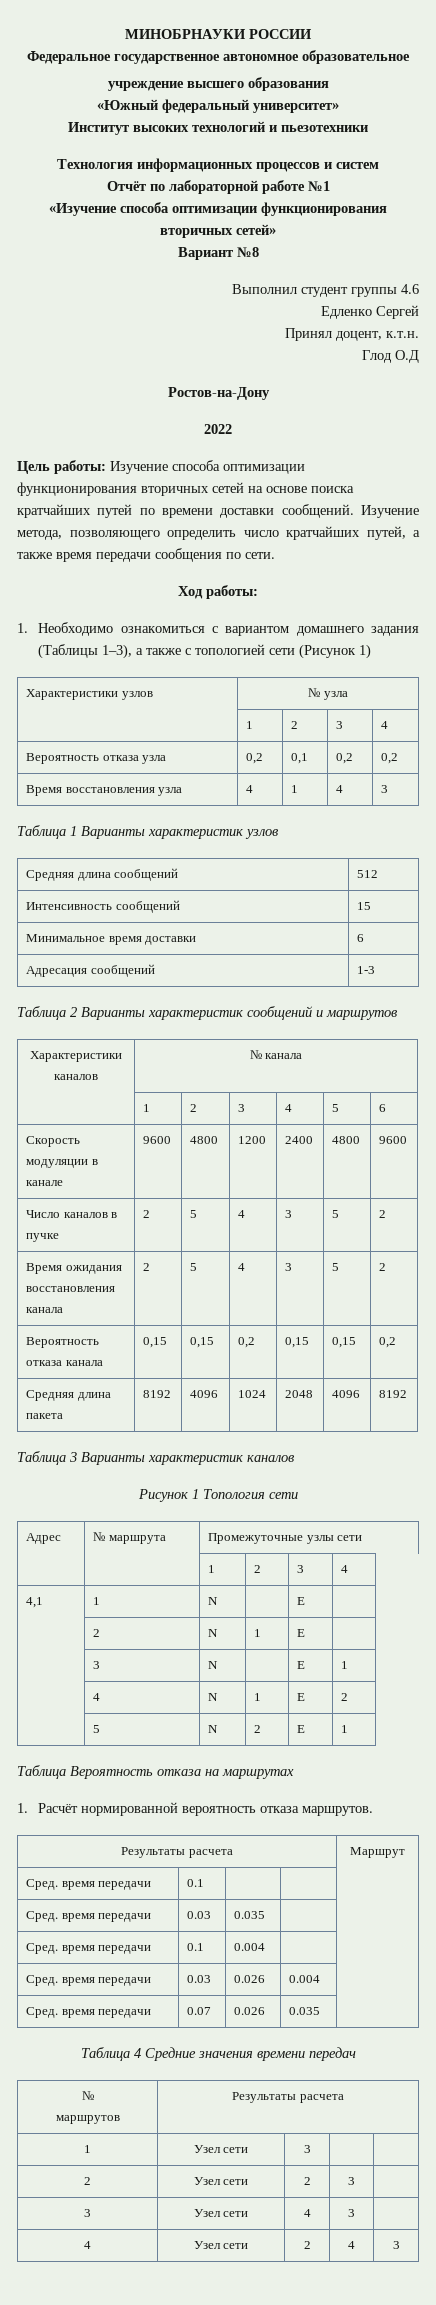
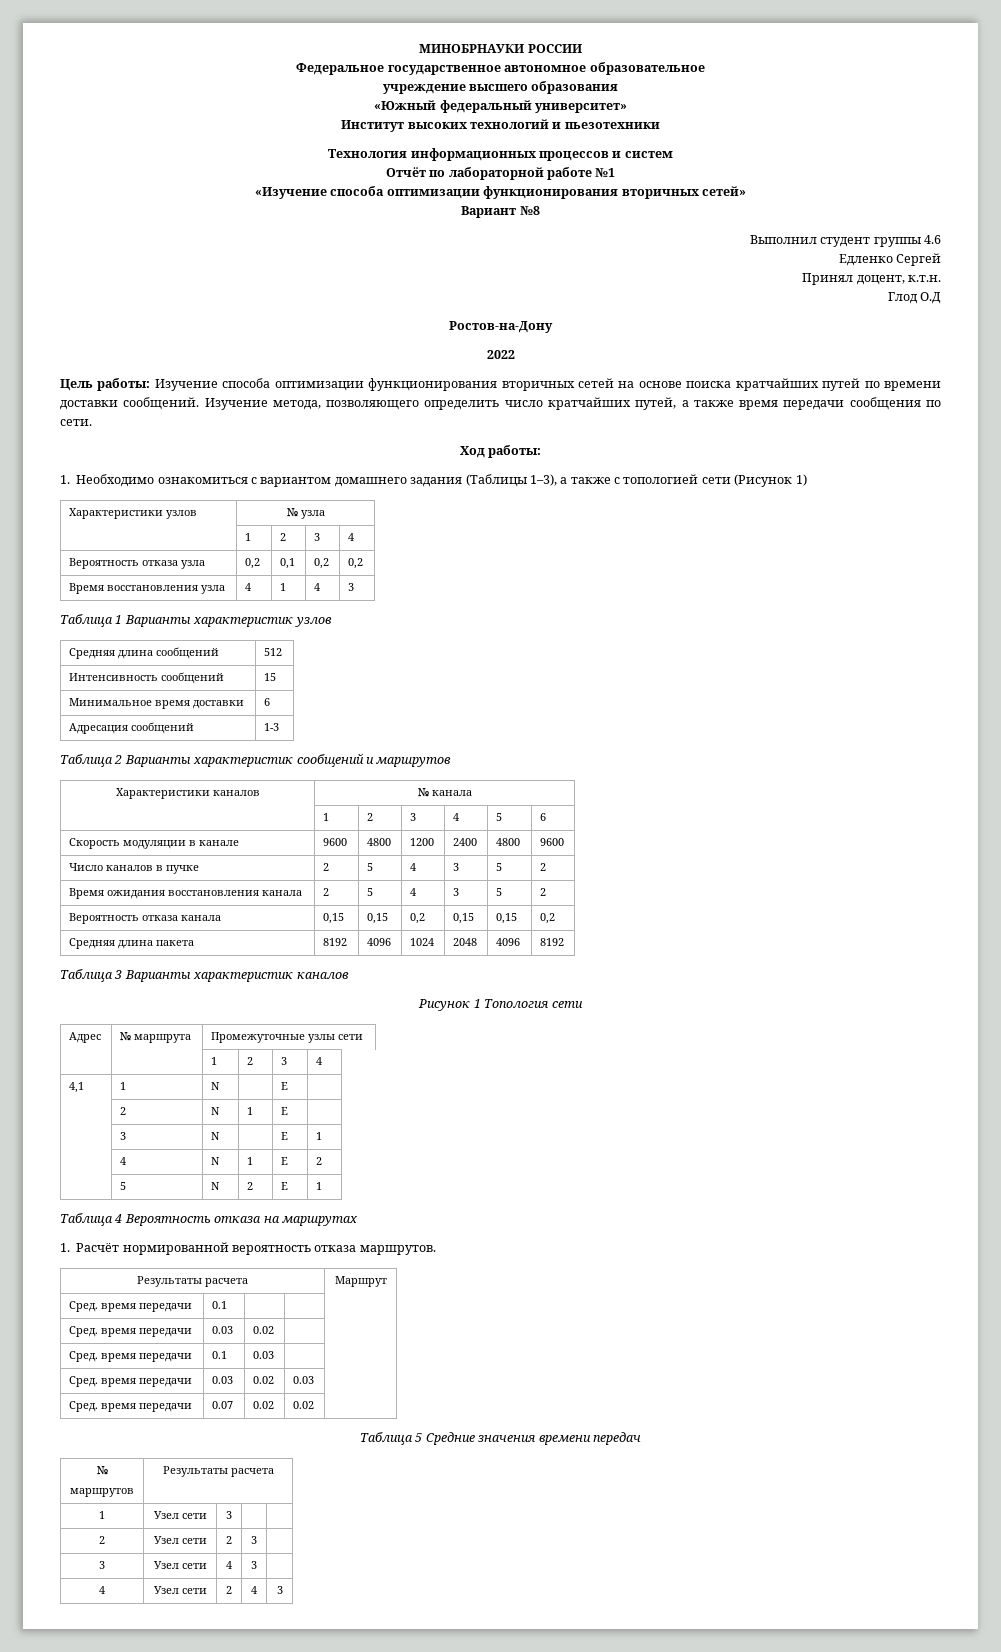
(66, 1772) none -> [114,1214,123,1223] 4
[234,1911,266,1919] [26,1943,152,1954] [187,1943,205,1951] [234,1943,266,1951] [26,1975,152,1986] [187,1975,212,1983] [234,1975,266,1983] [289,1975,321,1983] 0.035 | | // Сред. время передачи | 0.1 | 0.004 | | // Сред. время передачи | 0.03 | 0.026 | 0.004 -> [253,1326,275,1334] [69,1351,193,1362] [212,1351,228,1359] [253,1351,275,1359] [69,1376,193,1387] [212,1376,234,1384] [253,1376,275,1384] [293,1376,315,1384] 0.02 | | // Сред. время передачи | 0.1 | 0.03 | | // Сред. время передачи | 0.03 | 0.02 | 0.03
[234,2007,266,2015] [289,2007,321,2015] [80,2047,141,2061] 0.026 | 0.035 | // Таблица 4 -> [253,1401,275,1409] [293,1401,315,1409] [360,1432,423,1445] 0.02 | 0.02 | // Таблица 5

